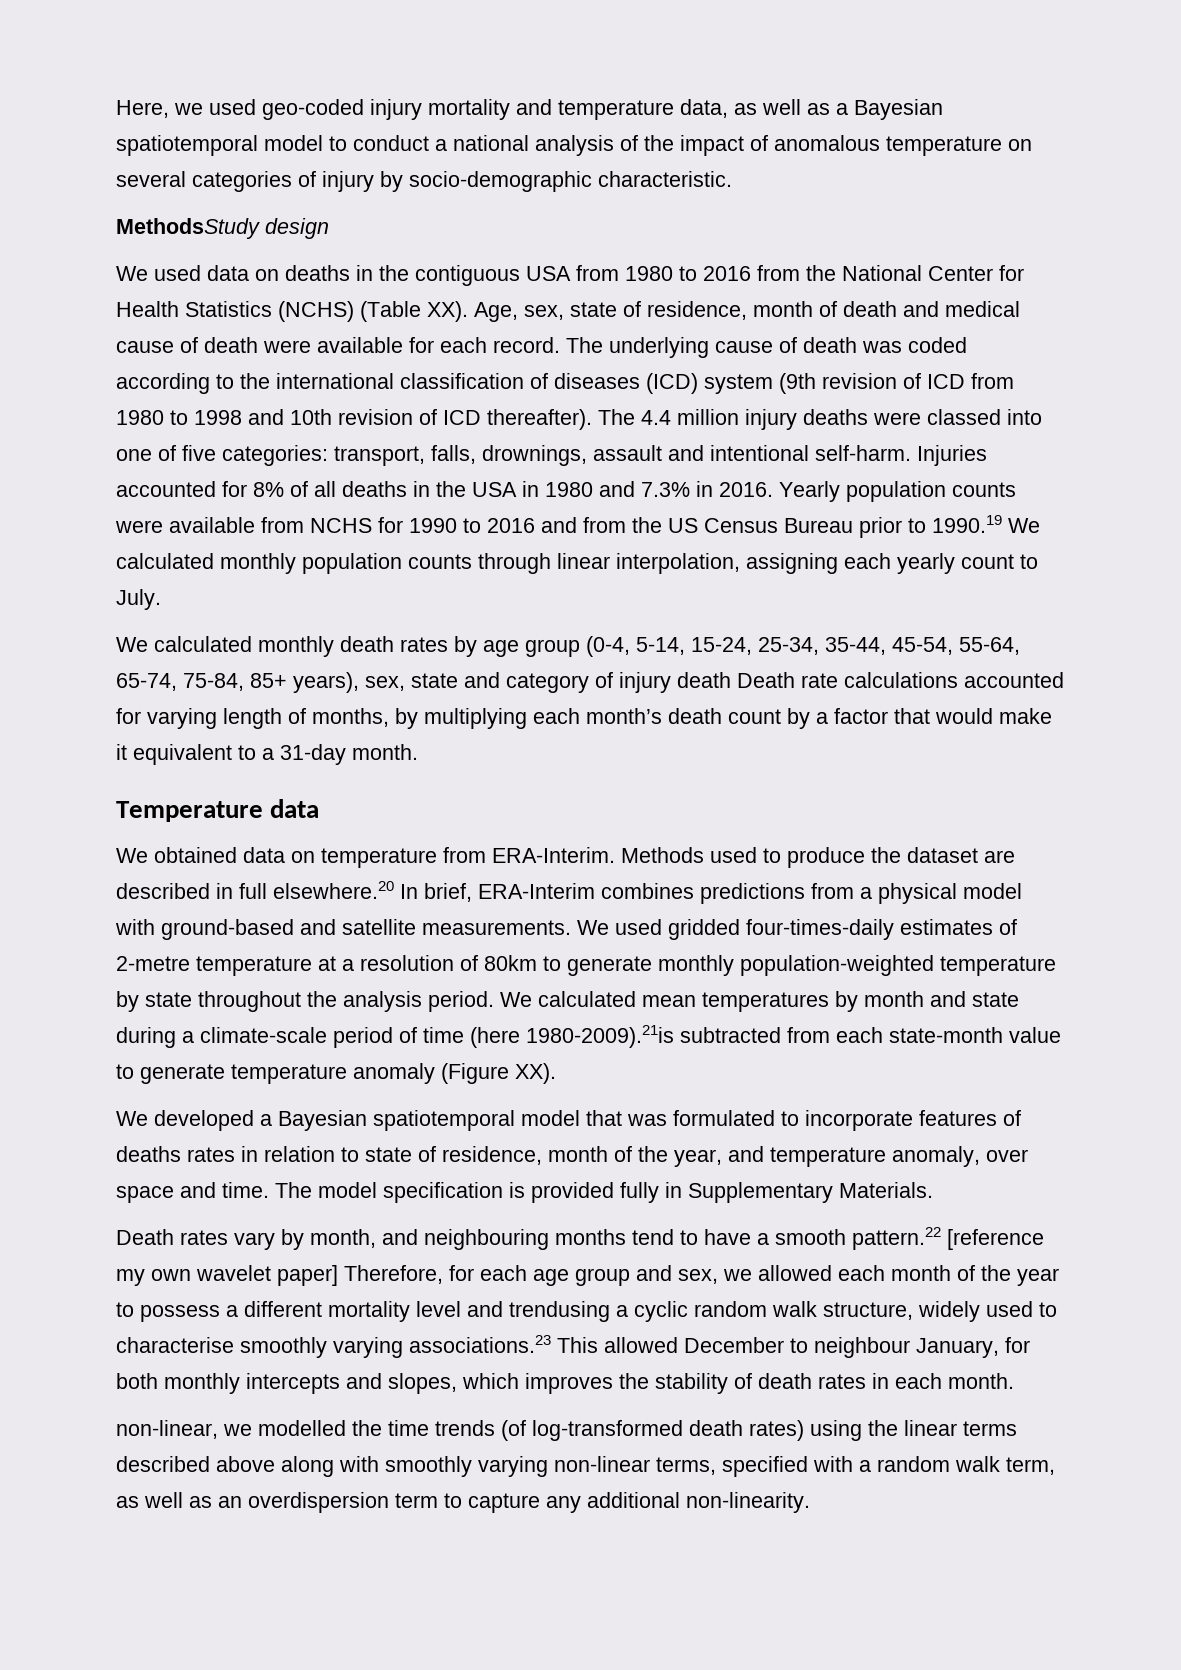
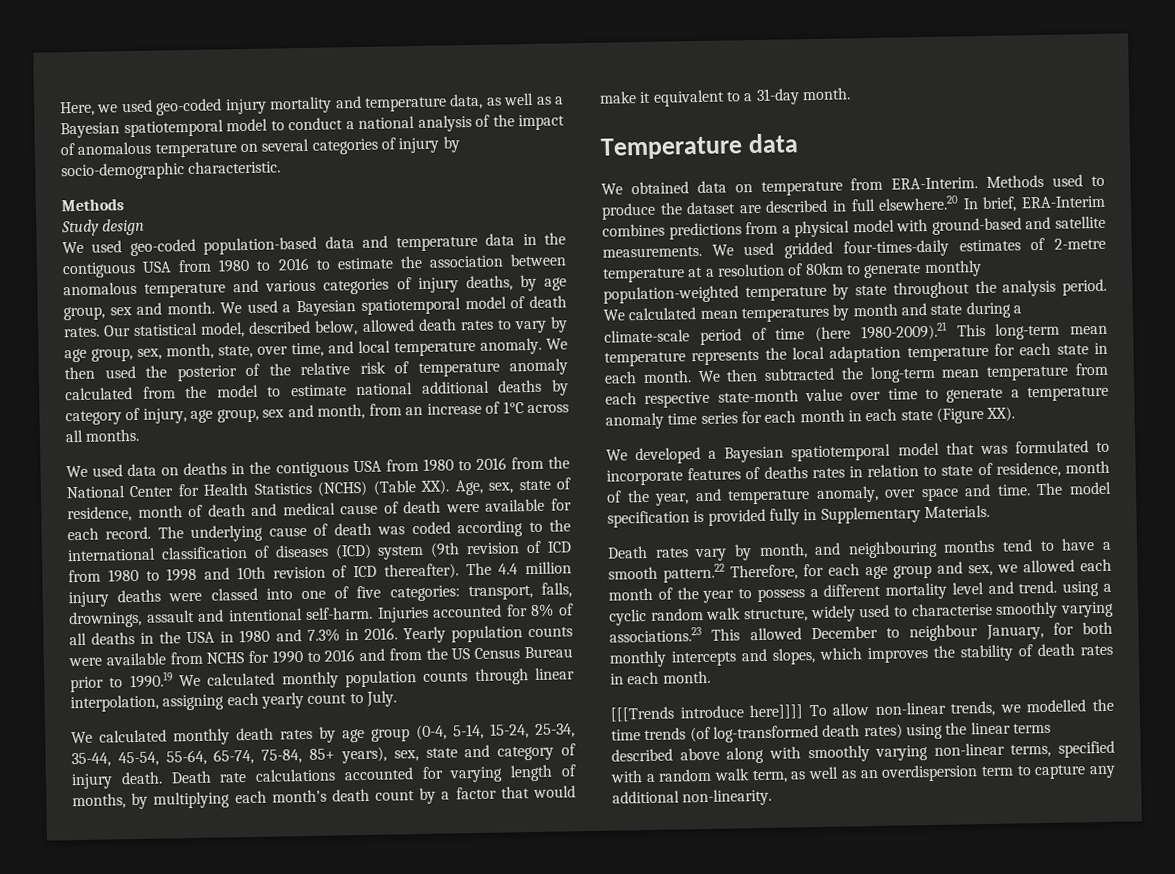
[116,218,260,239] MethodsStudy -> [61,198,124,212] [61,219,99,237] Methods // Study
(329, 228) none -> [62,232,566,257] [62,253,566,279] [63,274,567,298] [63,295,567,321] [63,316,568,338] [64,337,568,363] [64,358,568,382] [65,379,569,401] [65,401,569,426] [65,428,140,443] // We used geo-coded population-based data and temperature data in the contiguous USA from 1980 to 2016 to estimate the association between anomalous temperature and various categories of injury deaths, by age group, sex and month. We used a Bayesian spatiotemporal model of death rates. Our statistical model, described below, allowed death rates to vary by age group, sex, month, state, over time, and local temperature anomaly. We then used the posterior of the relative risk of temperature anomaly calculated from the model to estimate national additional deaths by category of injury, age group, sex and month, from an increase of 1°C across all months.
[677,672,731,688] death -> [120,771,163,785] death.
[526,1025,781,1048] 1980-2009).21is subtracted -> [860,321,1108,342] [604,342,1108,367] [604,365,1070,384] 1980-2009).21 This long-term mean temperature represents the local adaptation temperature for each state in each month. We then subtracted the long-term mean temperature
(883, 1035) none -> [644,391,711,408] respective
[116,1063,435,1084] to generate temperature anomaly -> [850,385,1109,403] [605,408,933,430] over time to generate a temperature anomaly time series for each month in each state
[947,1229,1044,1250] [116,1265,338,1286] [reference my own wavelet paper] -> (725, 573) none
[509,1301,610,1322] trendusing -> [1018,580,1100,597] trend. using
[116,1420,218,1439] non-linear, -> [610,700,996,722] [[[Trends introduce here]]]] To allow non-linear trends,

